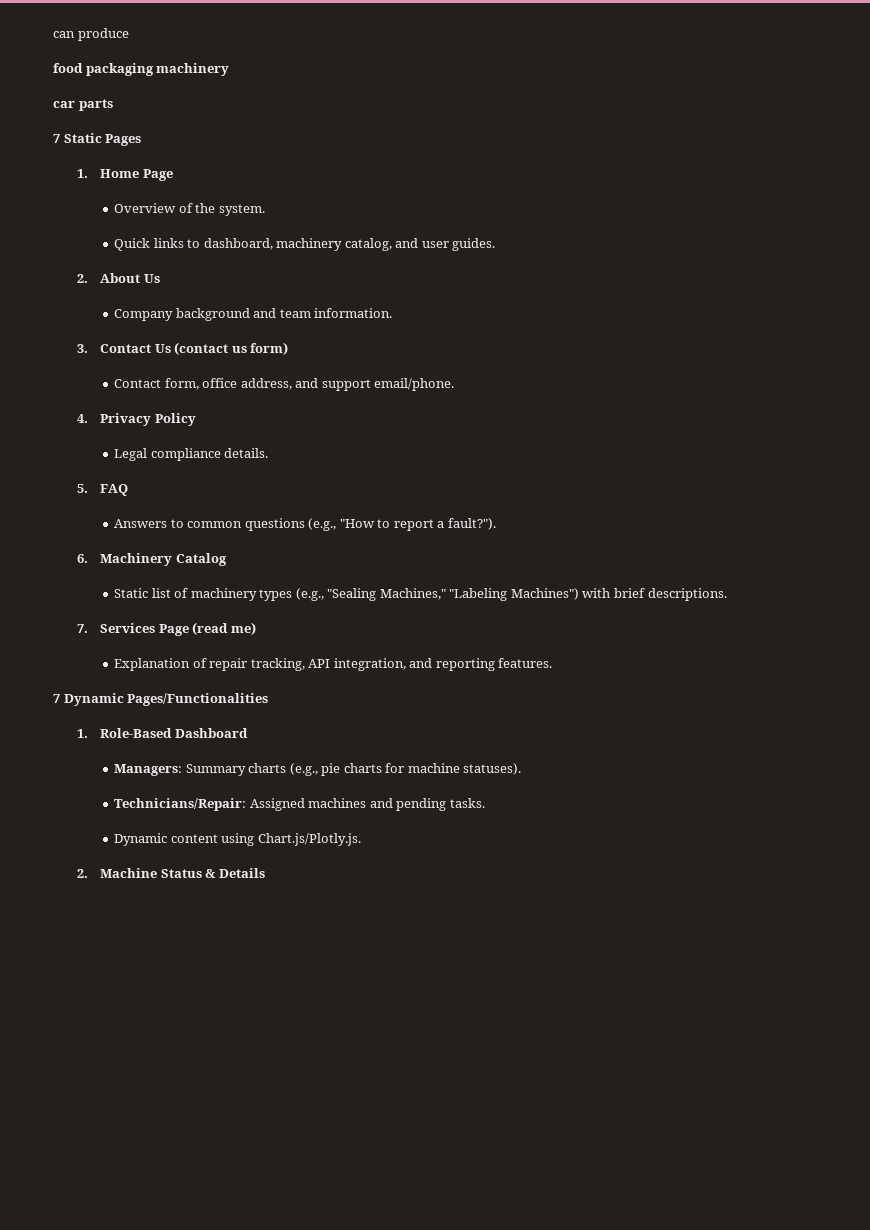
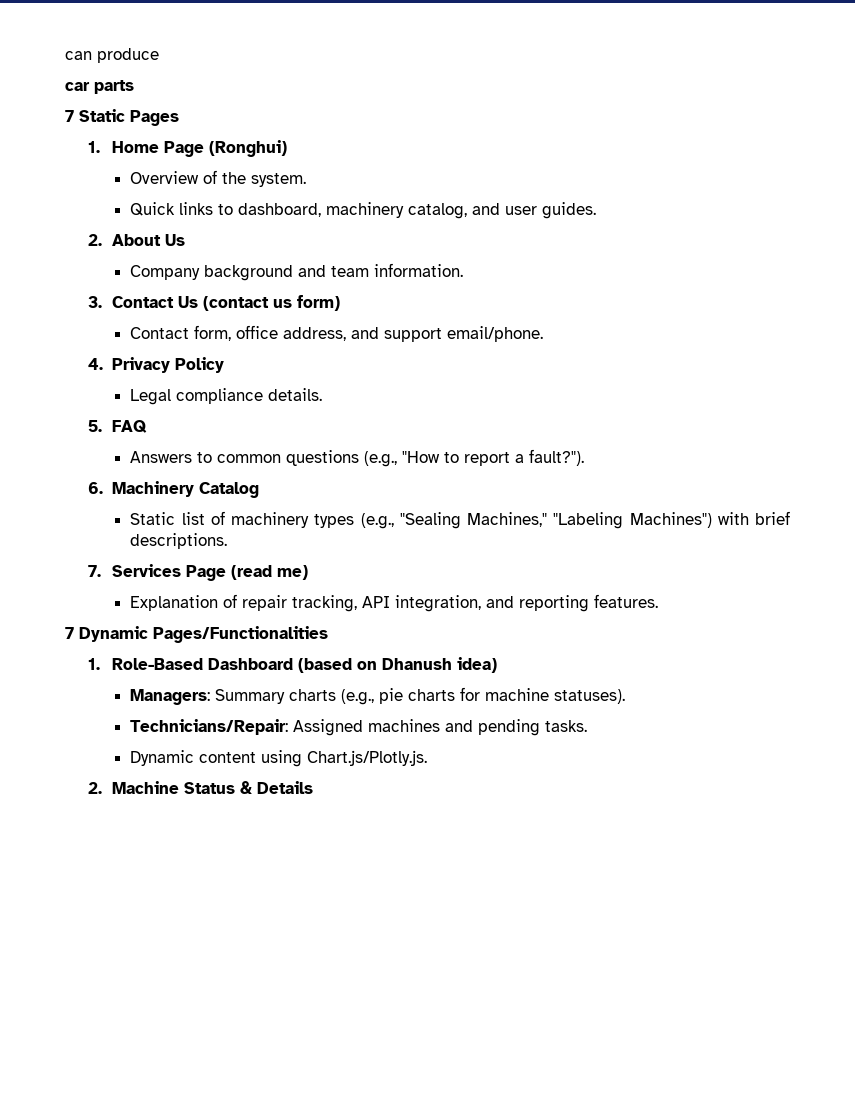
[53,63,230,76] // food packaging machinery -> (159, 55) none
(173, 175) none -> [208,140,287,157] (Ronghui)
(248, 733) none -> [297,657,497,673] (based on Dhanush idea)

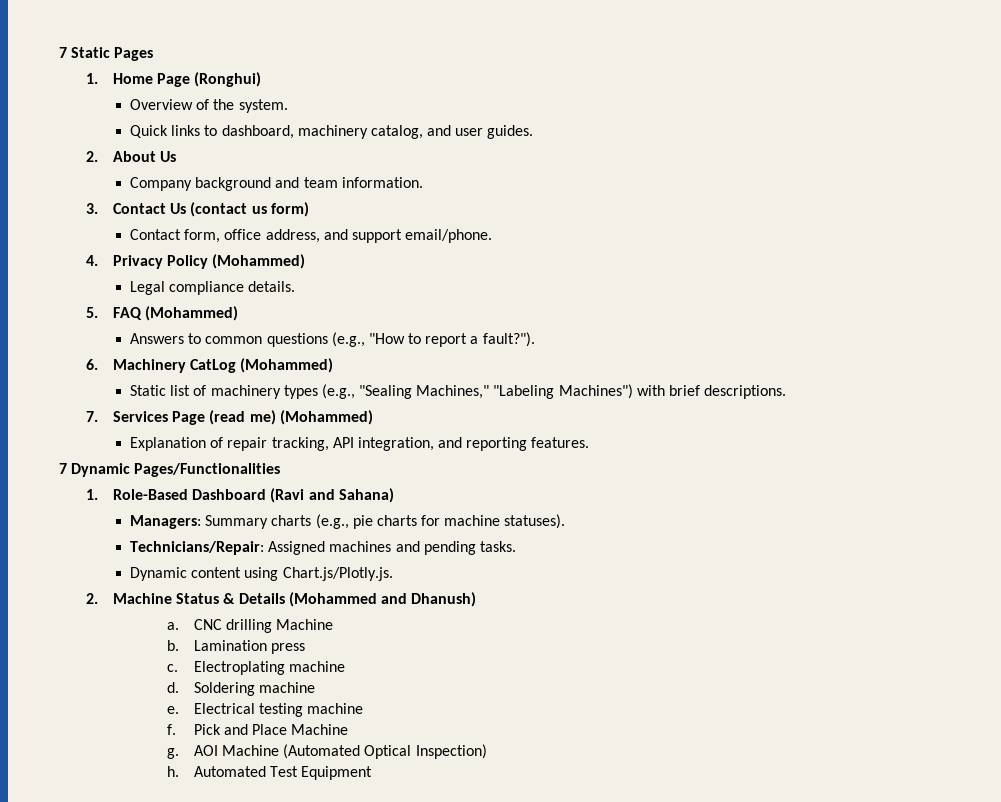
[65,48,159,63] [65,80,134,94] can produce // car parts // -> (59, 52) none
(224, 365) none -> [212,254,306,269] (Mohammed)
(147, 426) none -> [145,306,239,321] (Mohammed)
[198,482,259,498] Catalog -> [190,358,334,373] CatLog (Mohammed)
(308, 572) none -> [279,410,373,425] (Mohammed)
[297,657,497,673] (based on Dhanush idea) -> [270,488,394,503] (Ravi and Sahana)
(313, 787) none -> [288,592,477,607] [166,619,334,633] [166,640,306,654] [166,661,346,675] [166,682,316,696] [166,703,364,717] [166,724,349,735] [166,744,487,759] [166,766,373,780] (Mohammed and Dhanush) // a. CNC drilling Machine // b. Lamination press // c. Electroplating machine // d. Soldering machine // e. Electrical testing machine // f. Pick and Place Machine // g. AOI Machine (Automated Optical Inspection) // h. Automated Test Equipment

